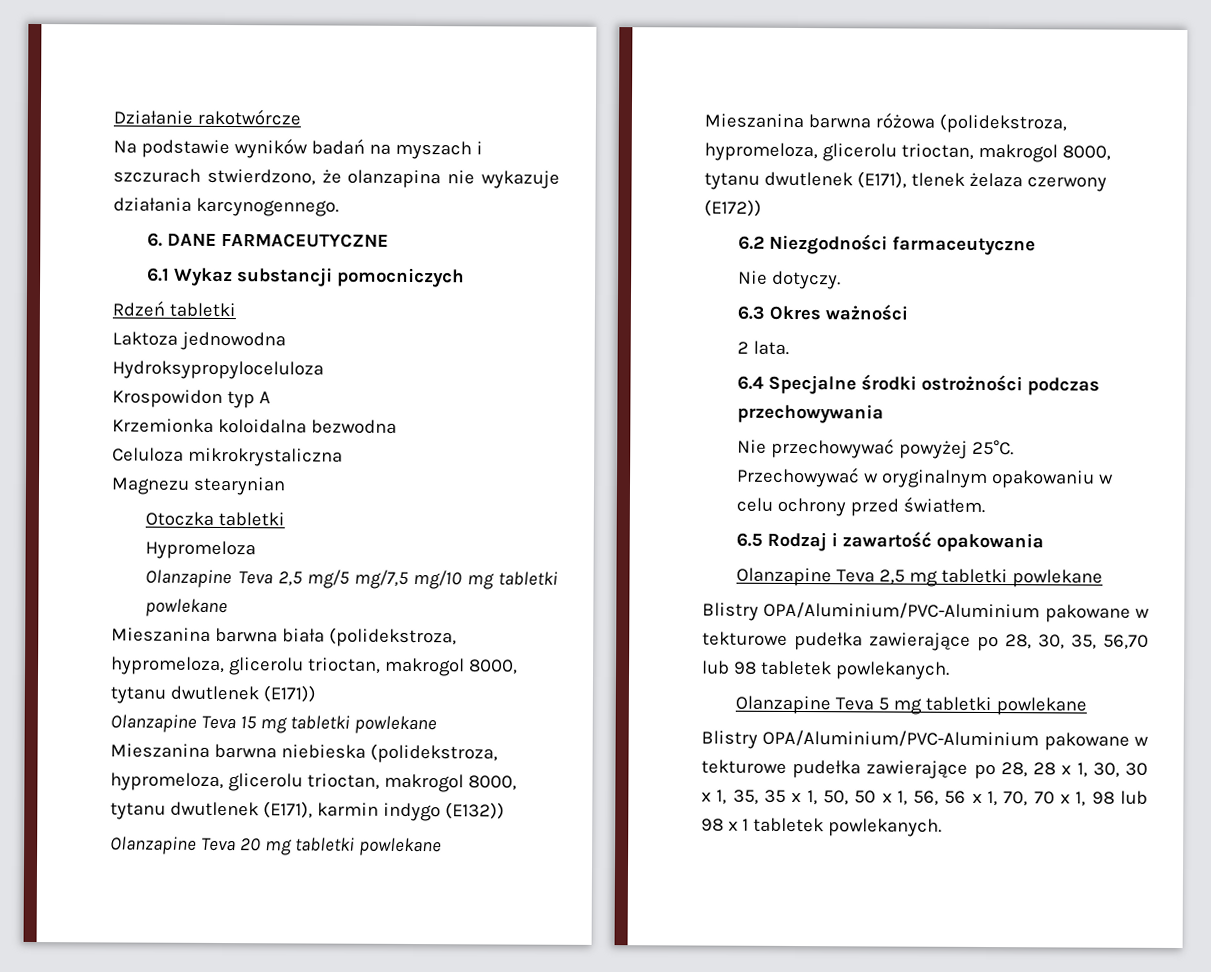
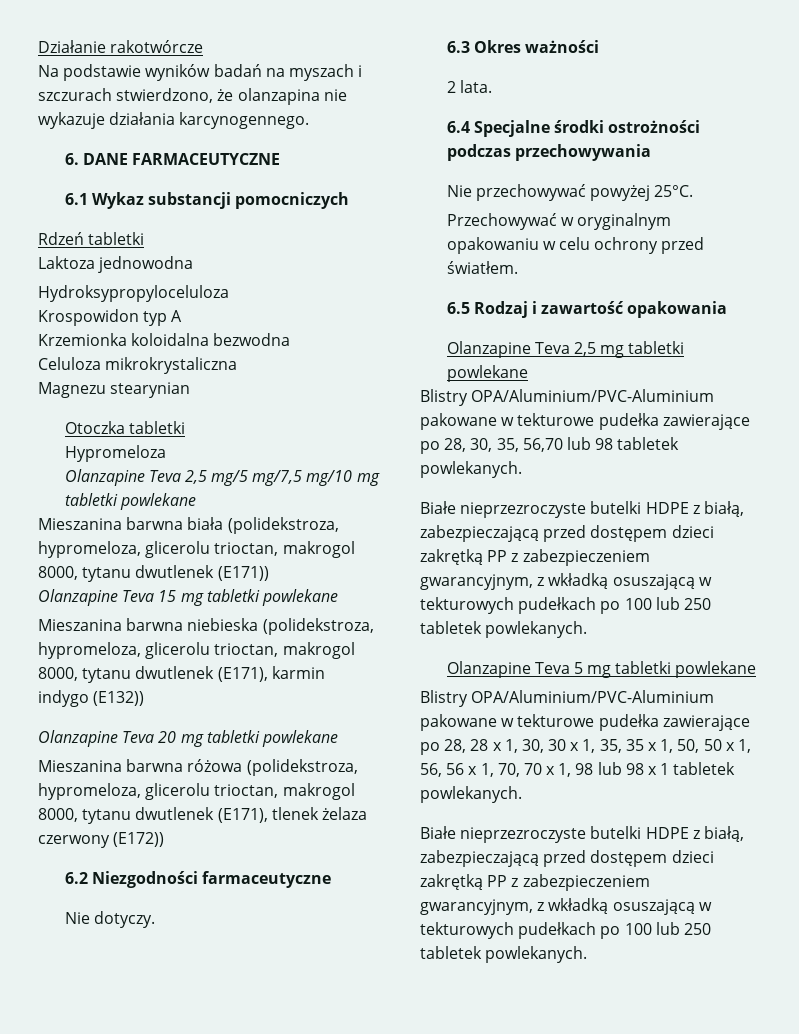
(950, 670) none -> [420,501,744,518] [420,525,714,542] [420,549,650,566] [420,573,712,590] [420,597,711,614] [420,621,588,638] // Białe nieprzezroczyste butelki HDPE z białą, zabezpieczającą przed dostępem dzieci zakrętką PP z zabezpieczeniem gwarancyjnym, z wkładką osuszającą w tekturowych pudełkach po 100 lub 250 tabletek powlekanych.
(942, 827) none -> [420,826,744,843] [420,850,714,867] [420,874,650,891] [420,898,712,915] [420,922,711,939] [420,946,588,963] // Białe nieprzezroczyste butelki HDPE z białą, zabezpieczającą przed dostępem dzieci zakrętką PP z zabezpieczeniem gwarancyjnym, z wkładką osuszającą w tekturowych pudełkach po 100 lub 250 tabletek powlekanych.

